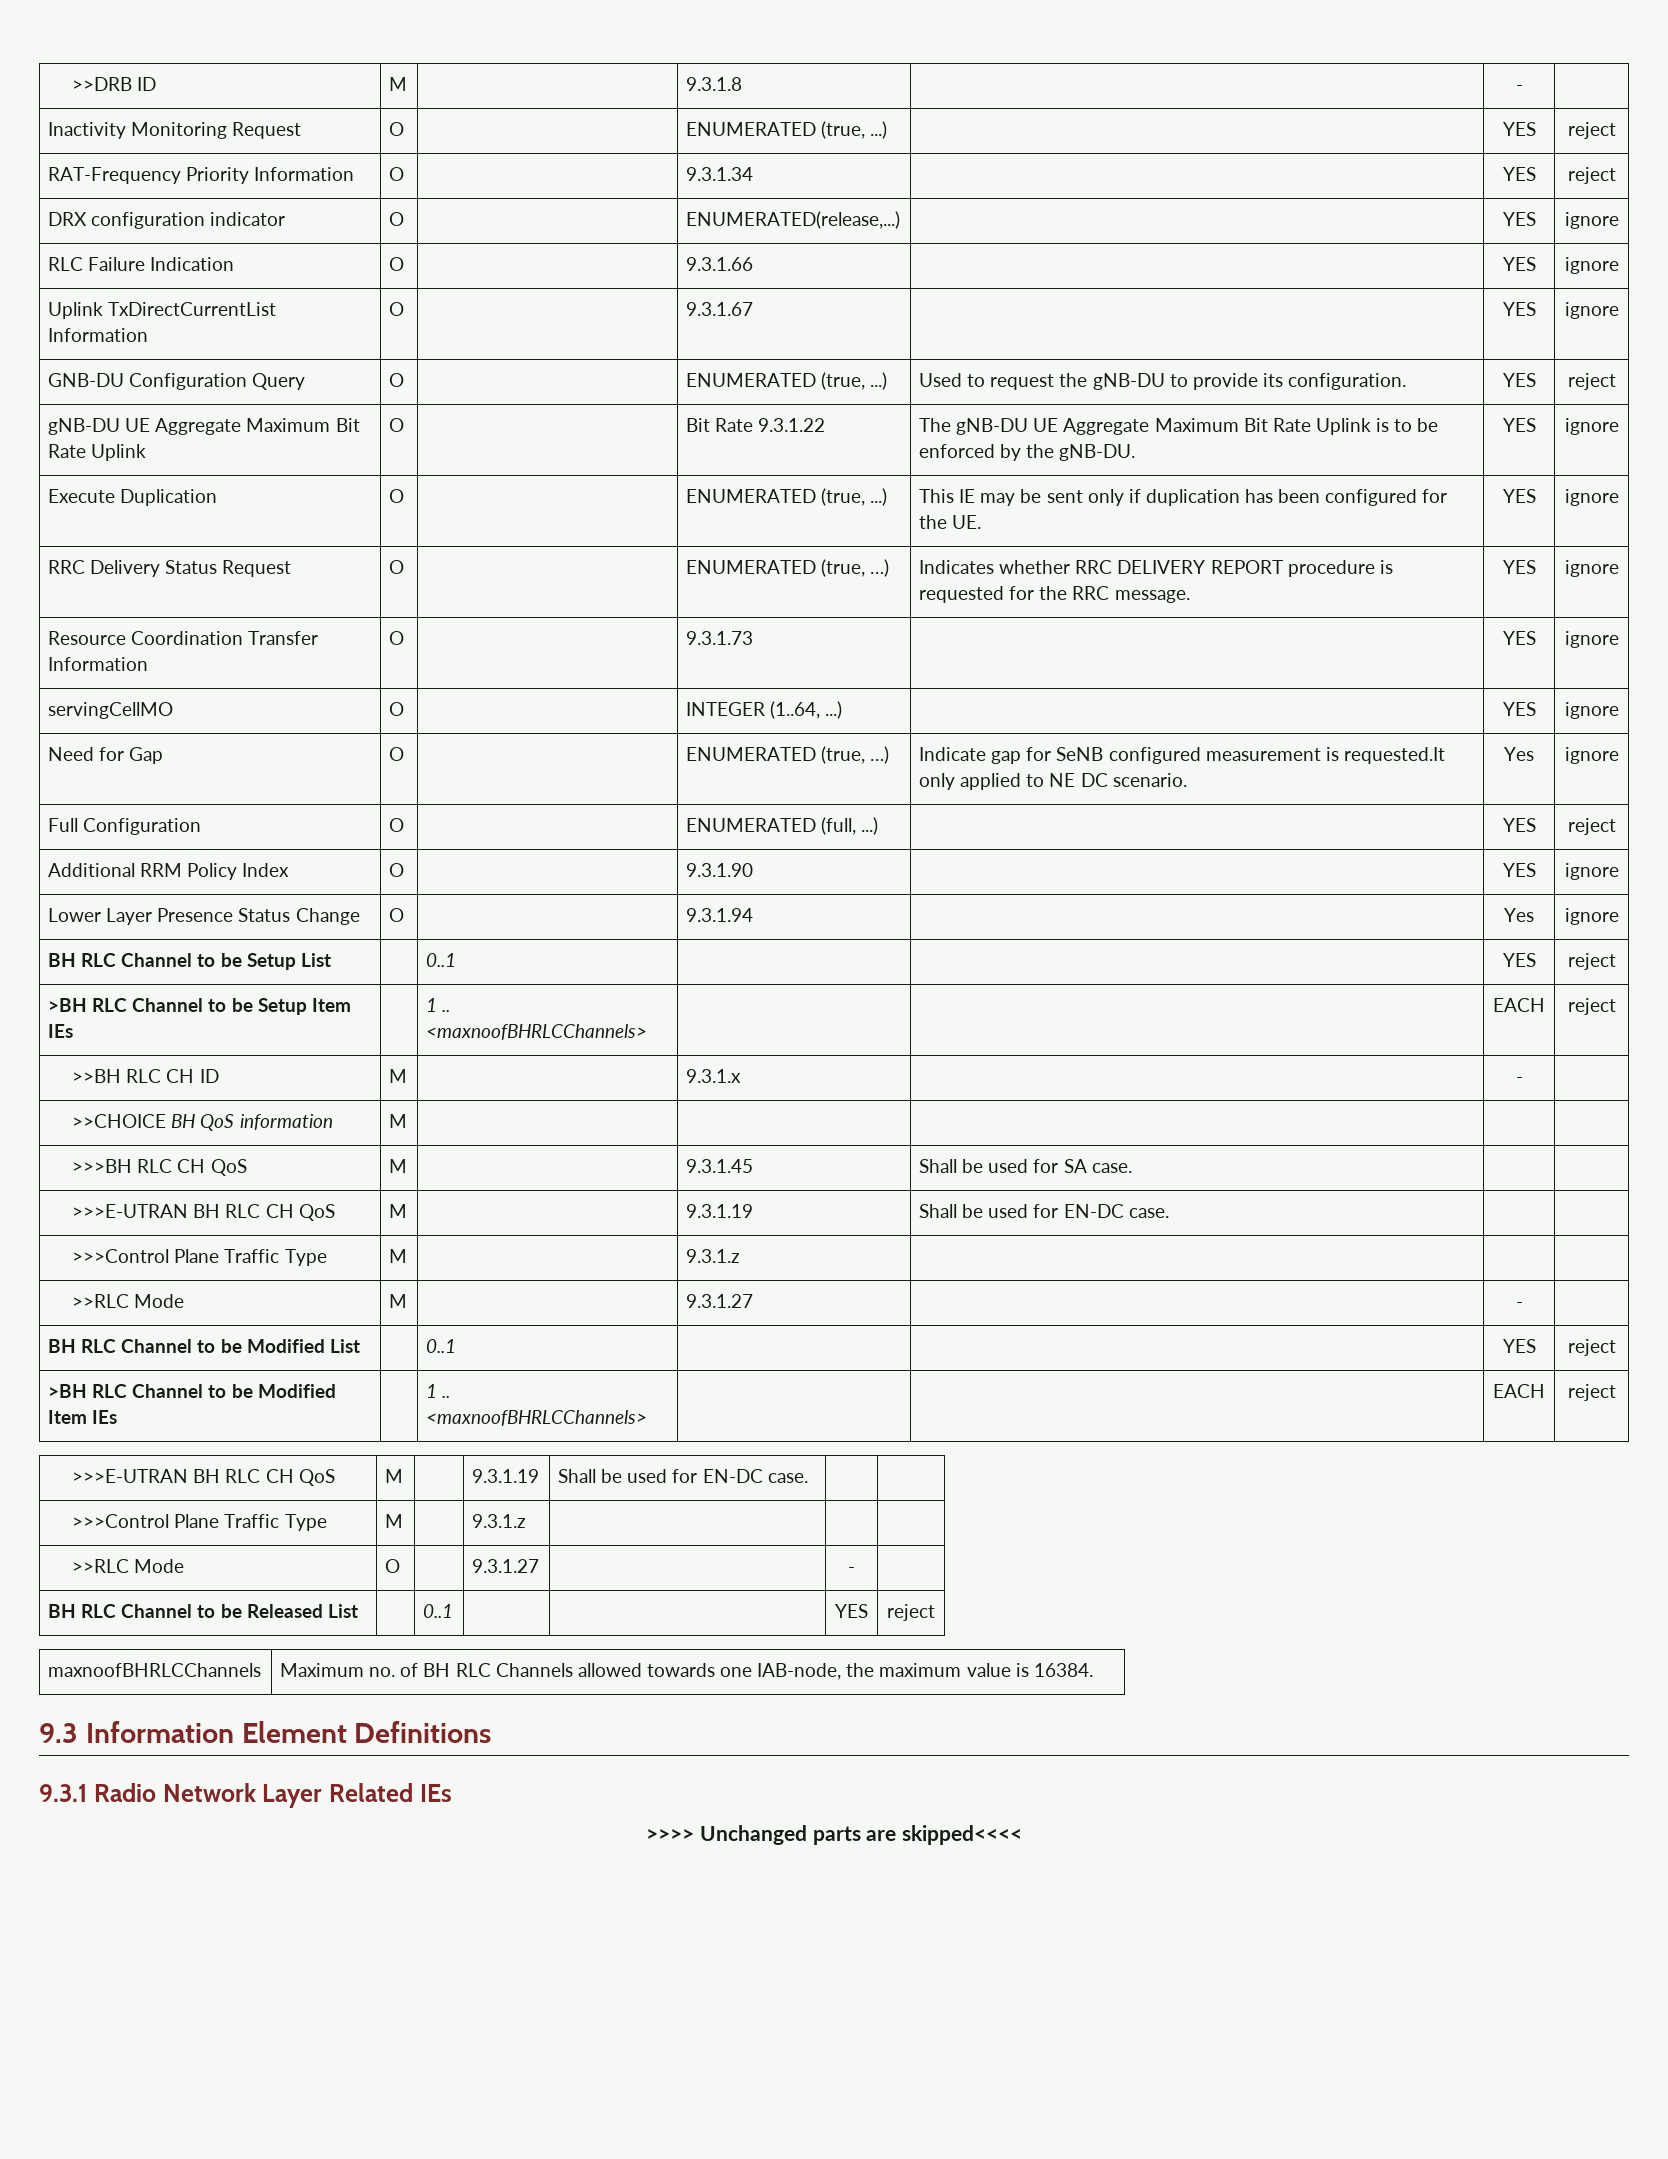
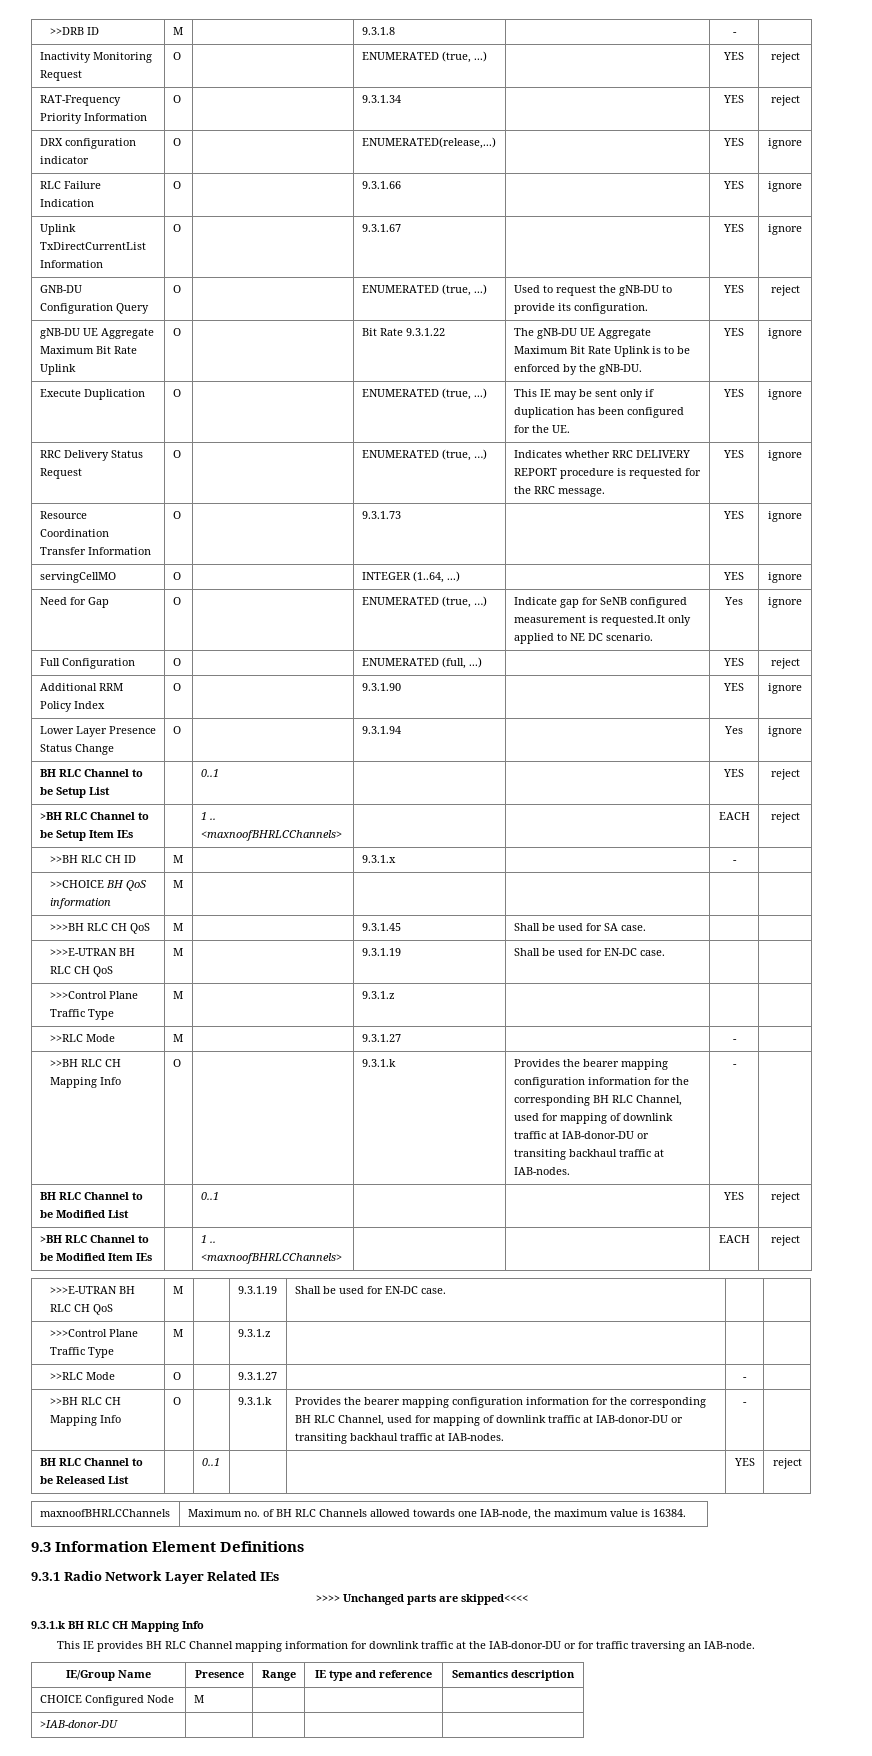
(1523, 1305) none -> [49,1059,121,1067] [49,1077,121,1088] [172,1059,181,1067] [361,1059,396,1067] [513,1059,668,1070] [513,1077,689,1088] [513,1095,682,1106] [513,1113,673,1124] [513,1131,649,1139] [513,1149,664,1160] [513,1167,570,1175] [732,1064,737,1067] // >>BH RLC CH Mapping Info | O | | 9.3.1.k | Provides the bearer mapping configuration information for the corresponding BH RLC Channel, used for mapping of downlink traffic at IAB-donor-DU or transiting backhaul traffic at IAB-nodes. | - |
(855, 1570) none -> [49,1397,121,1405] [49,1415,121,1426] [172,1397,181,1405] [237,1397,272,1405] [294,1397,706,1408] [294,1415,683,1426] [294,1433,504,1444] [743,1402,747,1405] // >>BH RLC CH Mapping Info | O | | 9.3.1.k | Provides the bearer mapping configuration information for the corresponding BH RLC Channel, used for mapping of downlink traffic at IAB-donor-DU or transiting backhaul traffic at IAB-nodes. | - |
(1022, 1835) none -> [31,1621,204,1632] [57,1641,756,1652] [66,1670,151,1681] [194,1670,244,1678] [261,1670,296,1681] [315,1670,432,1681] [452,1670,575,1681] [39,1695,174,1706] [193,1695,204,1703] [39,1720,118,1728] // 9.3.1.k BH RLC CH Mapping Info // This IE provides BH RLC Channel mapping information for downlink traffic at the IAB-donor-DU or for traffic traversing an IAB-node. // IE/Group Name | Presence | Range | IE type and reference | Semantics description // CHOICE Configured Node | M | | | // >IAB-donor-DU | | | |

